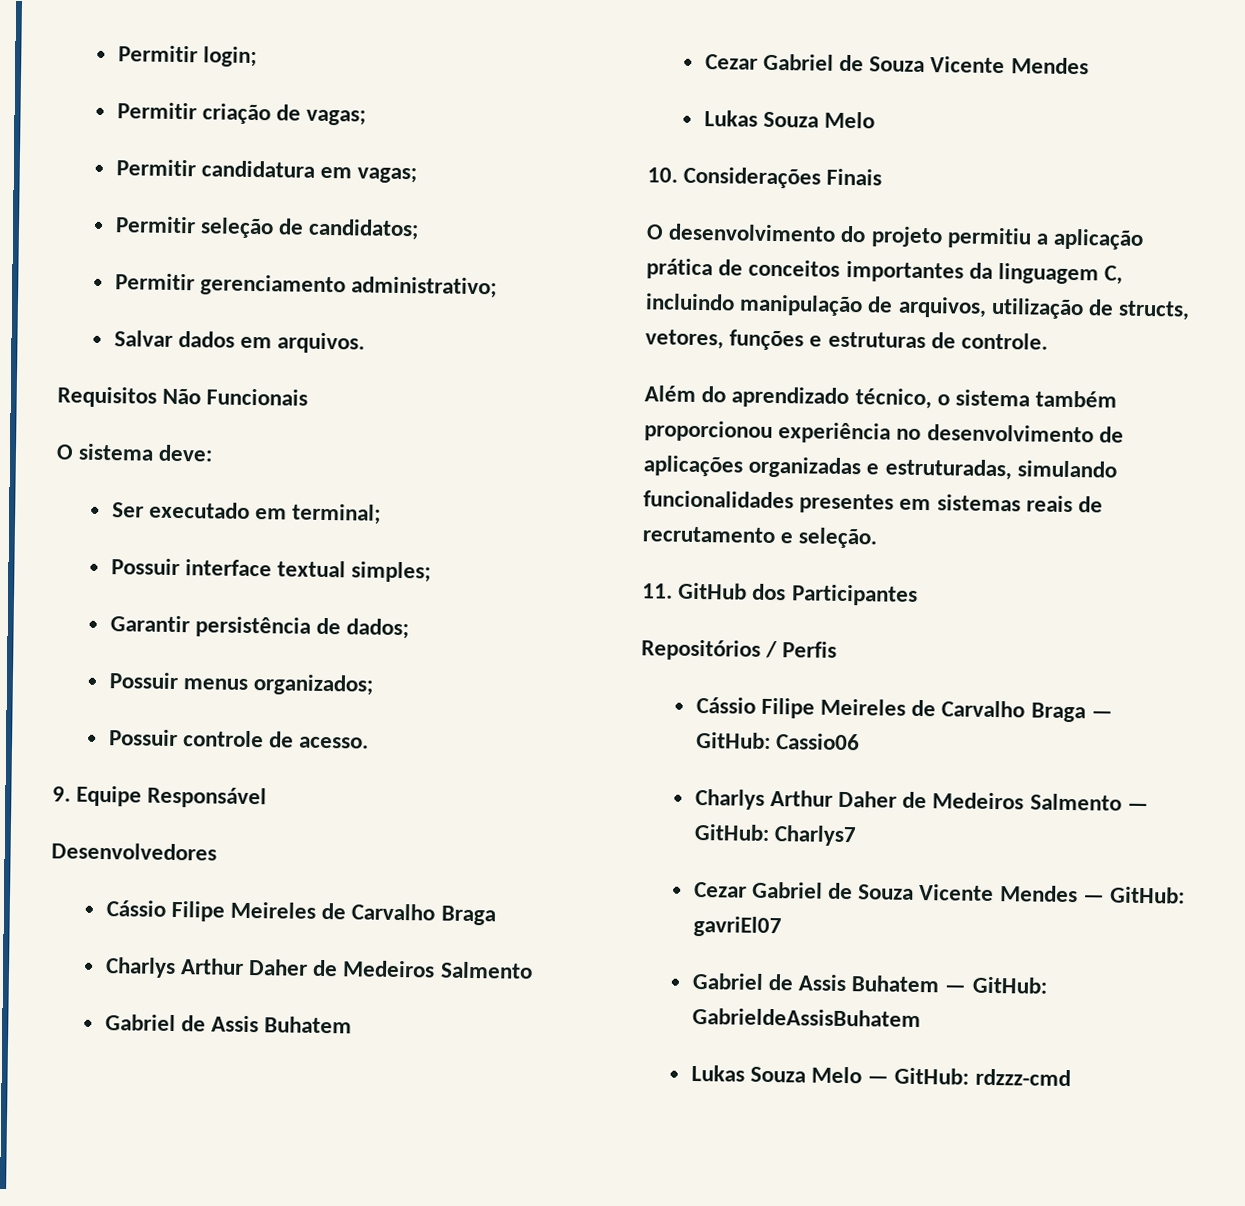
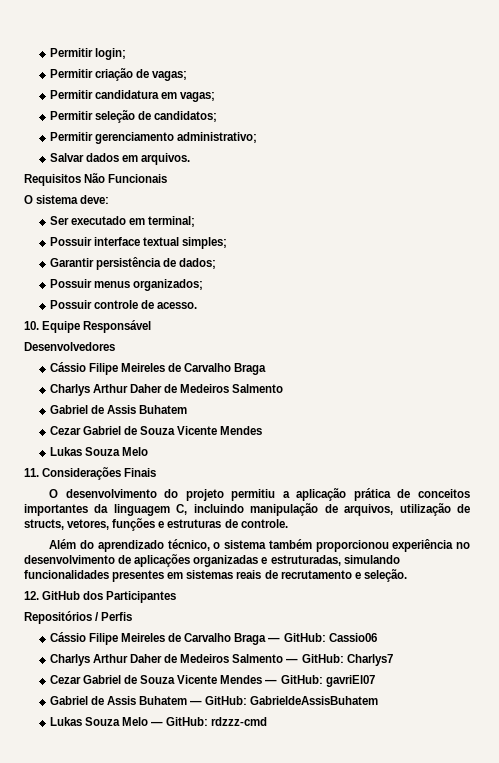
[52,786,71,802] 9. -> [24,321,39,330] 10.
[647,167,678,183] 10. -> [24,468,39,477] 11.
[642,583,673,599] 11. -> [24,591,39,600] 12.

